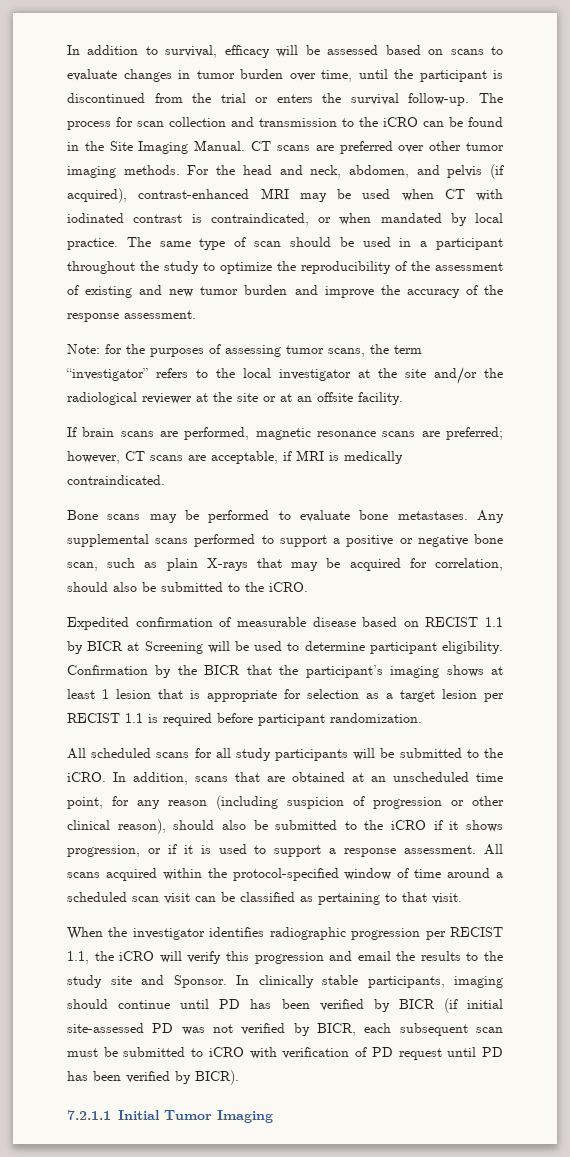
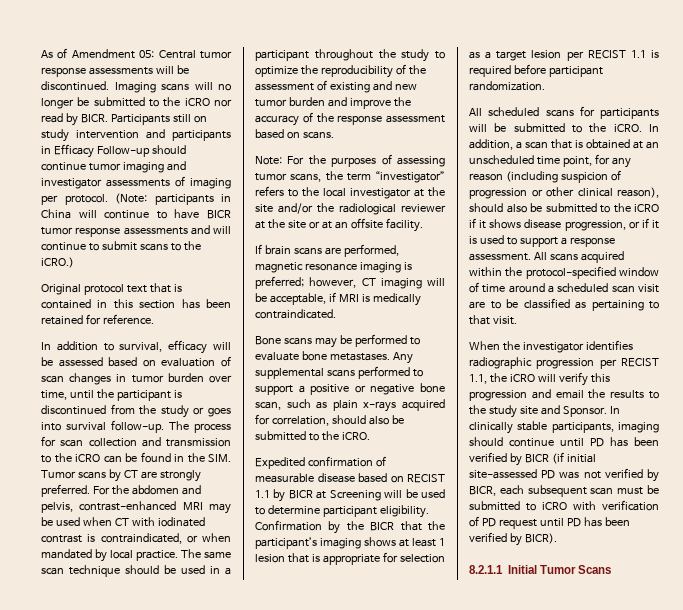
(67, 50) none -> [41,48,233,59] [41,65,189,77] [41,81,231,93] [41,97,232,109] [41,113,207,126] [41,129,231,142] [41,144,186,158] [41,161,186,173] [41,176,231,189] [41,193,231,205] [41,209,231,219] [41,225,231,237] [41,241,201,251] [41,257,74,268] [41,283,182,295] [41,299,232,309] [41,314,154,325] As of Amendment 05: Central tumor response assessments will be discontinued. Imaging scans will no longer be submitted to the iCRO nor read by BICR. Participants still on study intervention and participants in Efficacy Follow-up should continue tumor imaging and investigator assessments of imaging per protocol. (Note: participants in China will continue to have BICR tumor response assessments and will continue to submit scans to the iCRO.) // Original protocol text that is contained in this section has been retained for reference. //
[450,46,503,55] [67,69,117,81] scans to evaluate -> [161,356,231,367] [41,375,64,383] evaluation of scan
[220,93,342,103] trial or enters the -> [160,405,231,418] [41,422,61,431] study or goes into
[109,140,504,154] [67,164,504,179] [67,188,127,203] Site Imaging Manual. CT scans are preferred over other tumor imaging methods. For the head and neck, abdomen, and pelvis (if acquired), -> [208,454,231,463] [41,469,201,482] [41,484,201,497] [41,502,73,513] SIM. Tumor scans by CT are strongly preferred. For the abdomen and pelvis,
[199,237,282,250] type of scan -> [41,565,120,577] scan technique
[124,310,196,319] assessment. -> [386,115,445,123] [255,129,334,139] assessment based on scans.
[105,344,122,354] for -> [287,156,305,165] For
[382,431,440,437] scans are -> [359,262,412,273] imaging is
[150,455,206,461] scans are -> [380,278,445,289] [255,293,267,302] imaging will be
[206,558,341,571] X-rays that may be -> [363,401,397,412] x-rays
[215,748,271,761] all study -> (595, 111) none
[195,772,285,782] scans that are -> [516,139,583,149] a scan that is
(503, 826) none -> [524,219,562,229] disease
[195,896,216,902] can -> [469,301,501,309] are to
[67,1110,111,1120] 7.2.1.1 -> [469,565,503,574] 8.2.1.1
[217,1110,273,1123] Imaging -> [577,565,611,574] Scans

